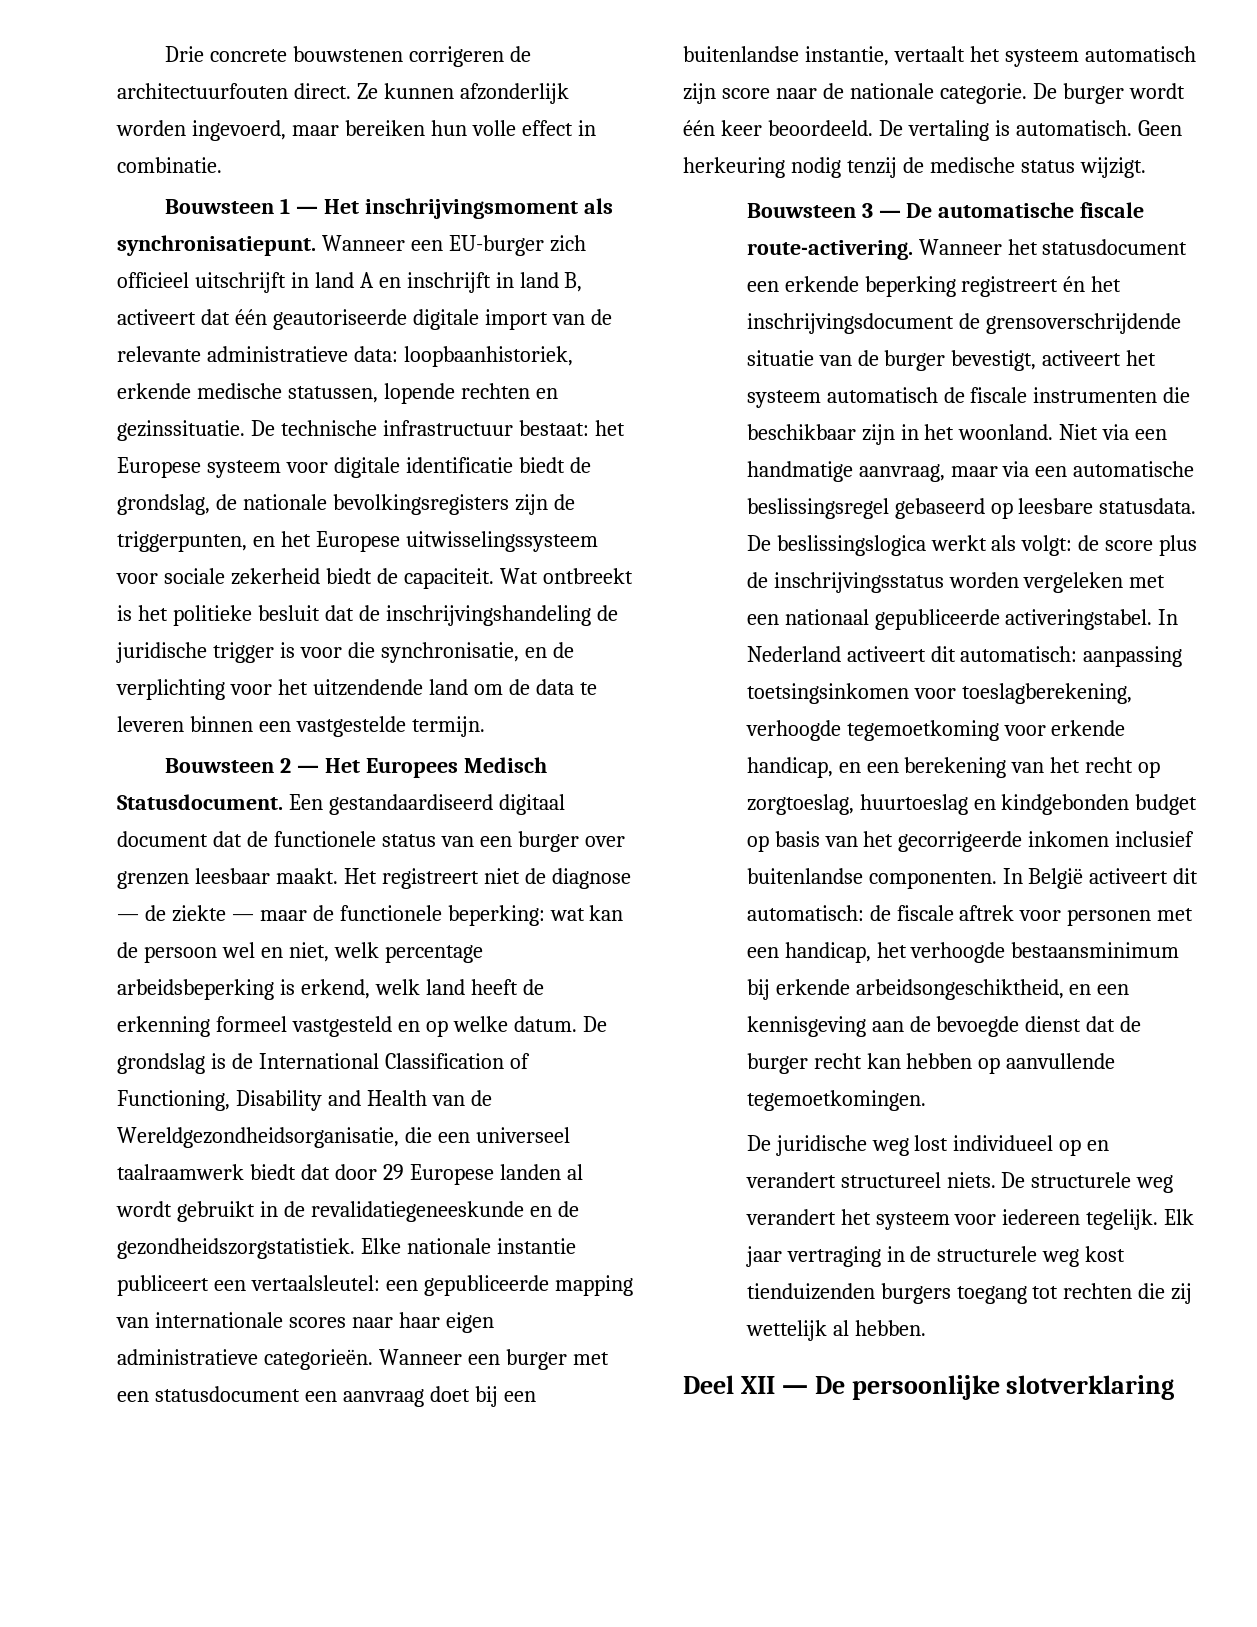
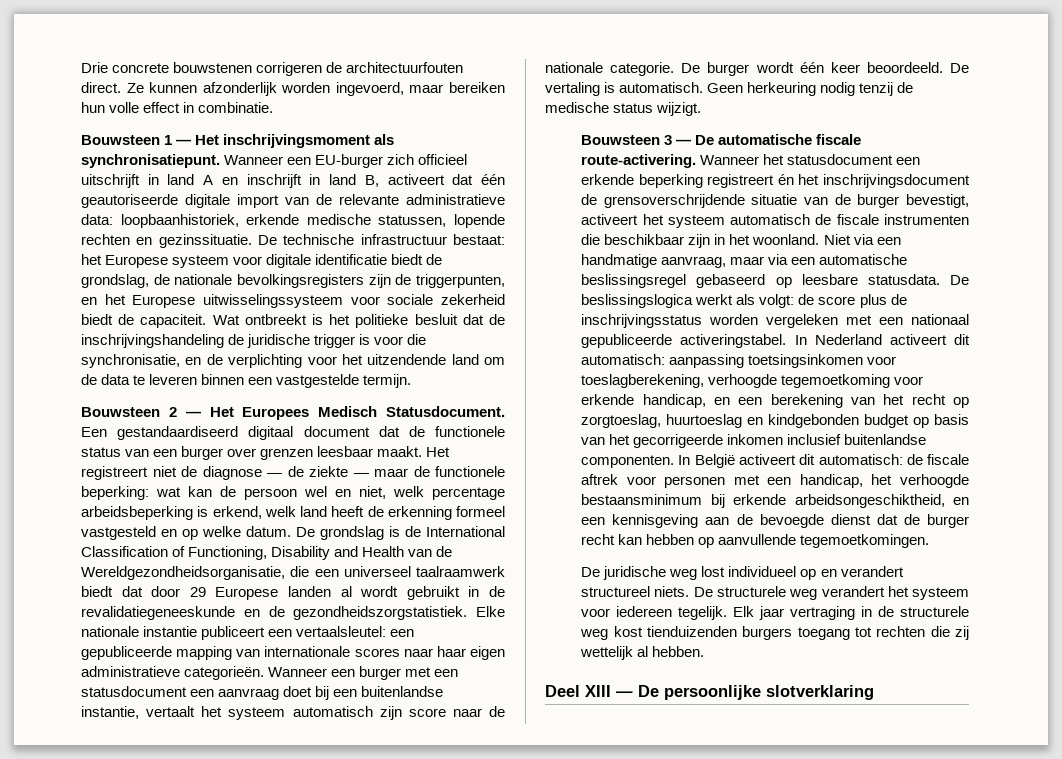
[740,1376,775,1394] XII -> [585,685,611,697] XIII

